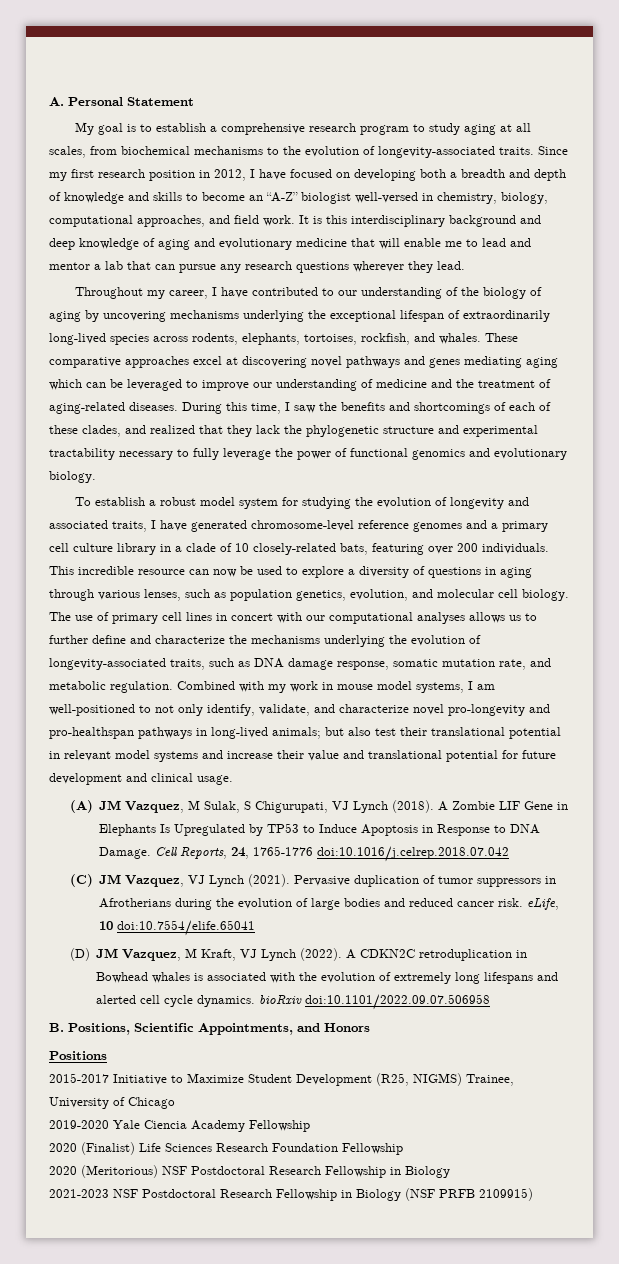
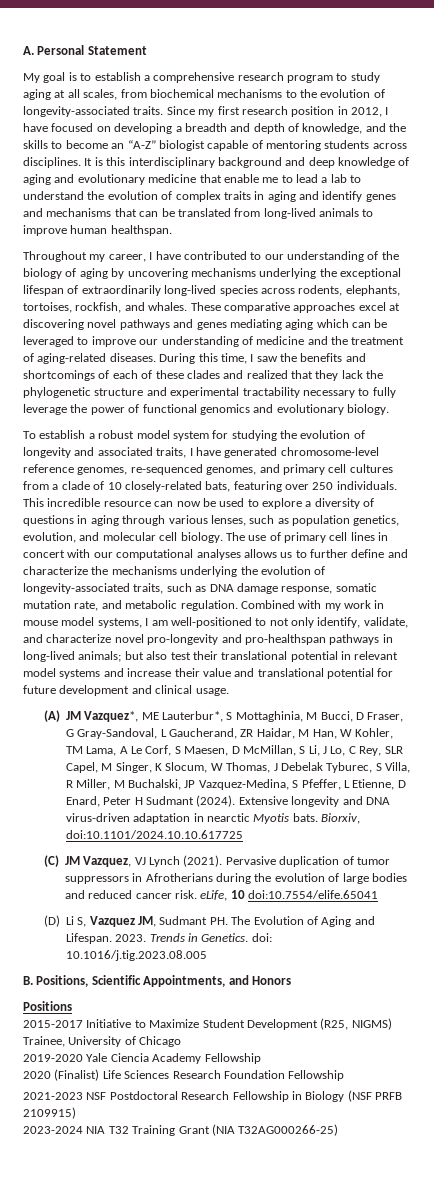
[420,169,446,178] both -> (173, 128) none
[64,192,149,204] knowledge and -> [302,123,407,134] knowledge, and the
[355,192,548,204] [49,215,295,227] well-versed in chemistry, biology, computational approaches, and field work. -> [207,140,407,151] [23,157,81,168] capable of mentoring students across disciplines.
[379,238,400,249] will -> (222, 178) none
[510,238,531,247] [49,261,465,273] and mentor a lab that can pursue any research questions wherever they lead. -> [321,174,362,183] [23,191,396,202] [23,208,374,219] [23,225,172,236] a lab to understand the evolution of complex traits in aging and identify genes and mechanisms that can be translated from long-lived animals to improve human healthspan.
[82,425,121,437] clades, -> [186,370,220,379] clades
[413,520,548,532] [49,543,171,555] genomes and a primary cell culture library in -> [77,464,393,475] [23,481,49,490] genomes, re-sequenced genomes, and primary cell cultures from
[457,543,478,552] 200 -> [312,482,334,490] 250
[125,800,569,813] [99,823,541,836] [99,846,510,862] Vazquez, M Sulak, S Chigurupati, VJ Lynch (2018). A Zombie LIF Gene in Elephants Is Upregulated by TP53 to Induce Apoptosis in Response to DNA Damage. Cell Reports, 24, 1765-1776 doi:10.1016/j.celrep.2018.07.042 -> [84,711,404,722] [65,728,394,739] [65,745,403,756] [65,762,410,773] [65,779,406,790] [65,795,390,807] [65,813,361,824] [65,830,243,839] Vazquez*, ME Lauterbur*, S Mottaghinia, M Bucci, D Fraser, G Gray-Sandoval, L Gaucherand, ZR Haidar, M Han, W Kohler, TM Lama, A Le Corf, S Maesen, D McMillan, S Li, J Lo, C Rey, SLR Capel, M Singer, K Slocum, W Thomas, J Debelak Tyburec, S Villa, R Miller, M Buchalski, JP Vazquez-Medina, S Pfeffer, L Etienne, D Enard, Peter H Sudmant (2024). Extensive longevity and DNA virus-driven adaptation in nearctic Myotis bats. Biorxiv, doi:10.1101/2024.10.10.617725
[96,948,528,961] [96,972,559,984] [96,994,491,1010] JM Vazquez, M Kraft, VJ Lynch (2022). A CDKN2C retroduplication in Bowhead whales is associated with the evolution of extremely long lifespans and alerted cell cycle dynamics. bioRxiv doi:10.1101/2022.09.07.506958 -> [65,916,375,927] [65,933,272,944] [65,950,207,961] Li S, Vazquez JM, Sudmant PH. The Evolution of Aging and Lifespan. 2023. Trends in Genetics. doi: 10.1016/j.tig.2023.08.005
[49,1165,450,1178] // 2020 (Meritorious) NSF Postdoctoral Research Fellowship in Biology -> (345, 1075) none
(533, 1194) none -> [23,1124,339,1136] // 2023-2024 NIA T32 Training Grant (NIA T32AG000266-25)

